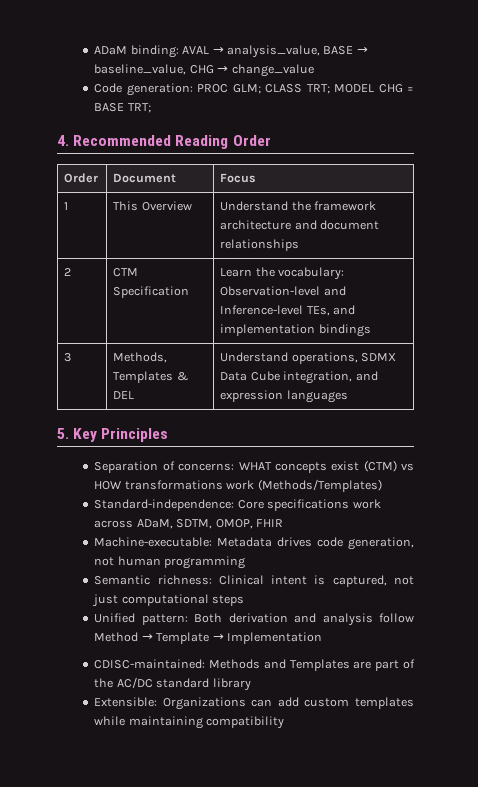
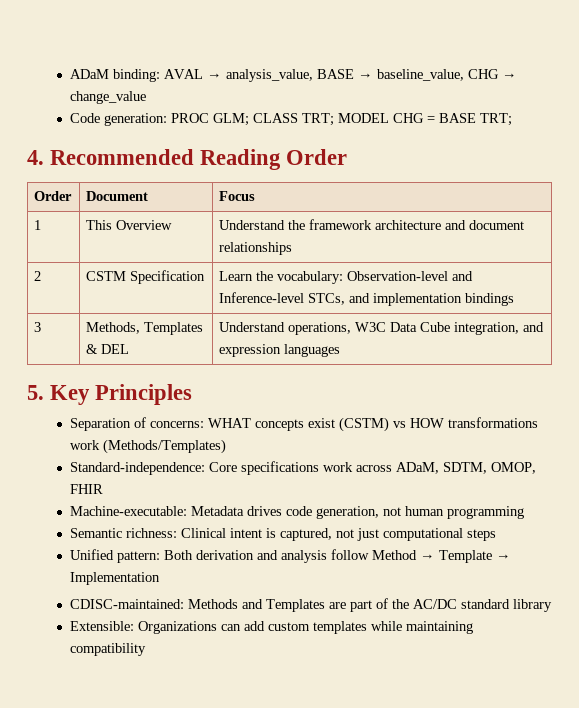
[113,268,139,277] CTM -> [86,271,127,281] CSTM
[306,306,330,316] TEs, -> [308,293,346,305] STCs,
[361,353,397,362] SDMX -> [355,322,387,332] W3C
[363,460,397,472] (CTM) -> [339,417,390,432] (CSTM)

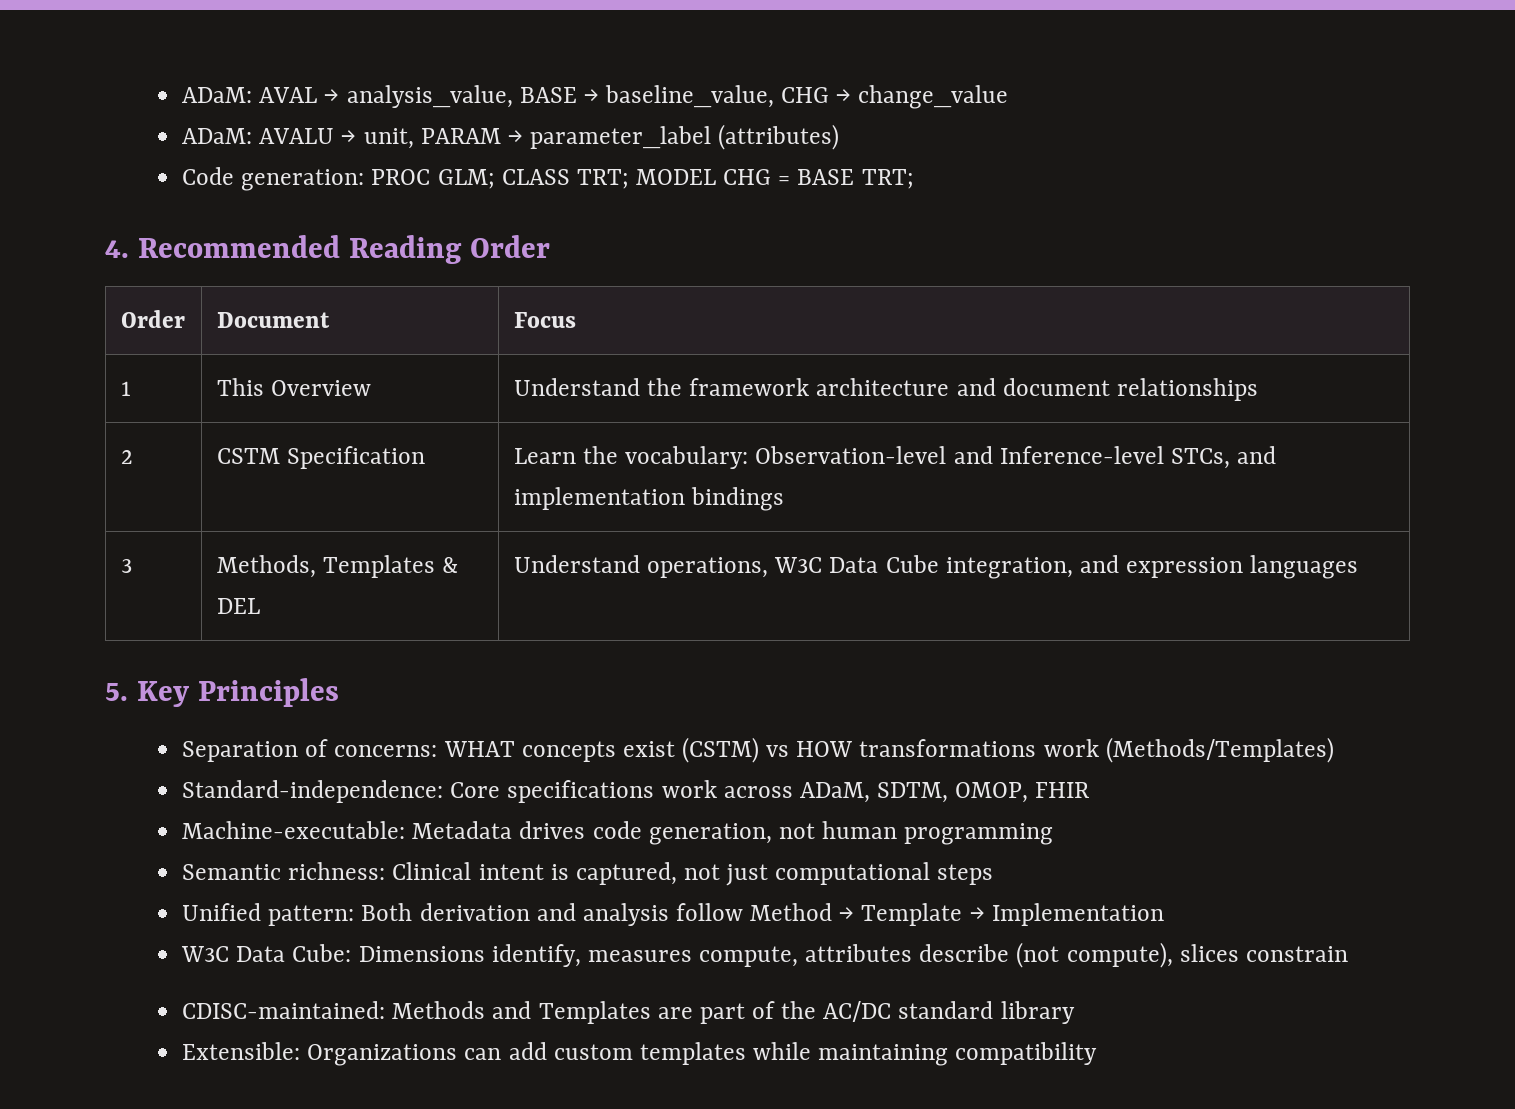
[70,69,161,82] ADaM binding: -> [182,87,253,103] ADaM:
(147, 97) none -> [182,124,840,150] // ADaM: AVALU → unit, PARAM → parameter_label (attributes)
(161, 578) none -> [181,942,1348,968] // W3C Data Cube: Dimensions identify, measures compute, attributes describe (not compute), slices constrain

